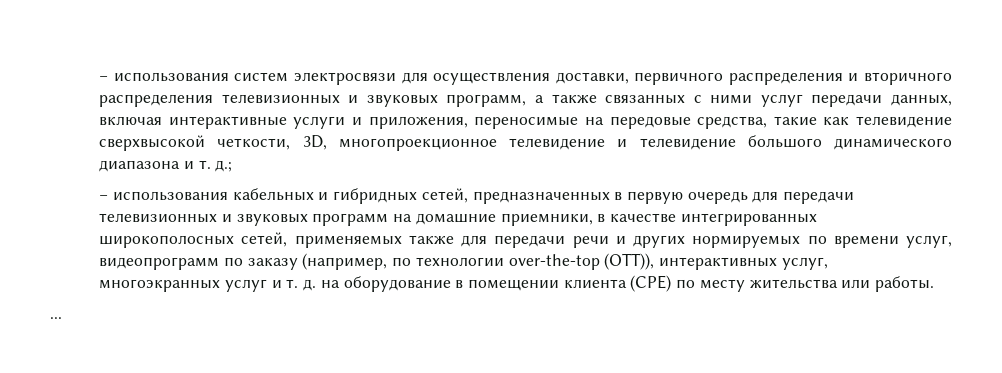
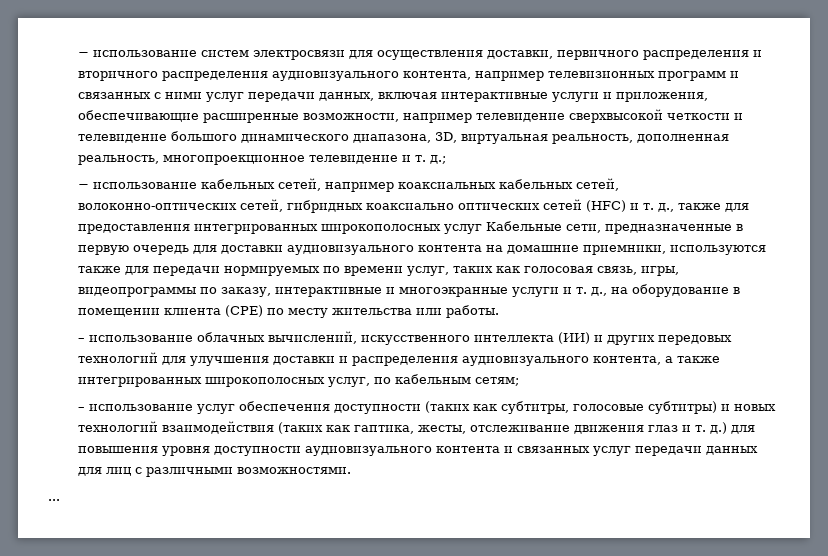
[99,72,229,82] − использования -> [77,50,197,57] − использование
[221,94,597,107] телевизионных и звуковых программ, а также -> [271,71,739,81] аудиовизуального контента, например телевизионных программ и
[474,116,952,129] [99,135,952,151] [99,160,233,172] [99,188,855,204] [99,213,817,226] [99,232,953,248] [99,253,828,270] [99,279,317,292] переносимые на передовые средства, такие как телевидение сверхвысокой четкости, 3D, многопроекционное телевидение и телевидение большого динамического диапазона и т. д.; // − использования кабельных и гибридных сетей, предназначенных в первую очередь для передачи телевизионных и звуковых программ на домашние приемники, в качестве интегрированных широкополосных сетей, применяемых также для передачи речи и других нормируемых по времени услуг, видеопрограмм по заказу (например, по технологии over-the-top (OTT)), интерактивных услуг, многоэкранных услуг и т. д. -> [77,109,743,123] [77,131,729,144] [77,155,446,165] [77,178,619,192] [77,199,749,213] [77,221,743,234] [77,245,766,255] [77,266,679,276] [77,287,607,297] обеспечивающие расширенные возможности, например телевидение сверхвысокой четкости и телевидение большого динамического диапазона, 3D, виртуальная реальность, дополненная реальность, многопроекционное телевидение и т. д.; // − использование кабельных сетей, например коаксиальных кабельных сетей, волоконно-оптических сетей, гибридных коаксиально оптических сетей (HFC) и т. д., также для предоставления интегрированных широкополосных услуг Кабельные сети, предназначенные в первую очередь для доставки аудиовизуального контента на домашние приемники, используются также для передачи нормируемых по времени услуг, таких как голосовая связь, игры, видеопрограммы по заказу, интерактивные и многоэкранные услуги и т. д.,
(935, 284) none -> [77,331,732,345] [77,352,720,366] [77,374,519,387] [77,401,776,414] [77,421,755,434] [77,446,758,456] [77,467,351,477] // – использование облачных вычислений, искусственного интеллекта (ИИ) и других передовых технологий для улучшения доставки и распределения аудиовизуального контента, а также интегрированных широкополосных услуг, по кабельным сетям; // – использование услуг обеспечения доступности (таких как субтитры, голосовые субтитры) и новых технологий взаимодействия (таких как гаптика, жесты, отслеживание движения глаз и т. д.) для повышения уровня доступности аудиовизуального контента и связанных услуг передачи данных для лиц с различными возможностями.

